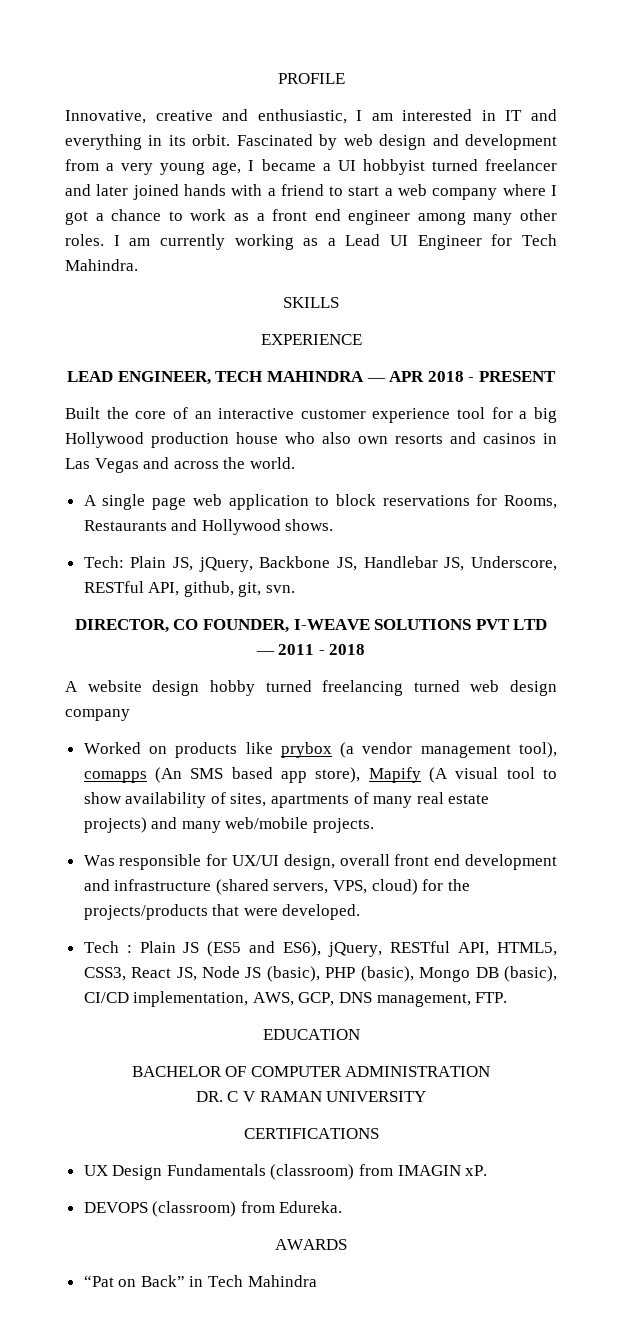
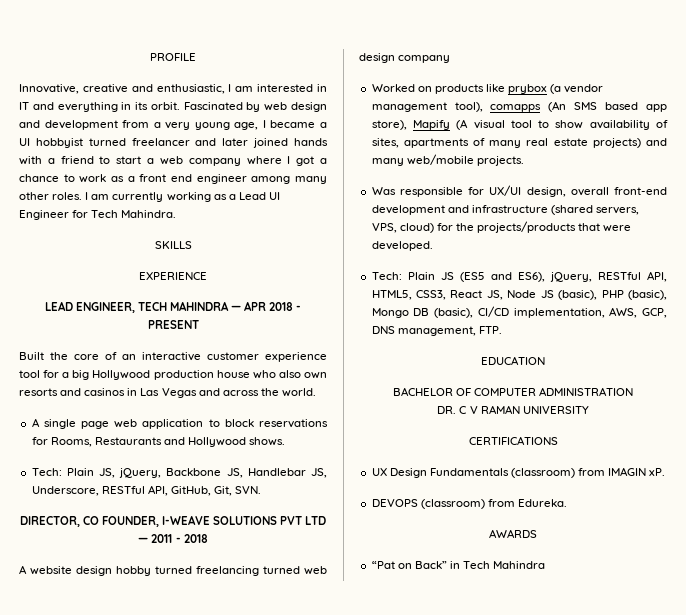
[183,581,296,597] github, git, svn. -> [170,486,262,496] GitHub, Git, SVN.
[394,854,461,866] front end -> [614,187,667,195] front-end
[83,941,132,953] Tech : -> [371,272,402,280] Tech:

